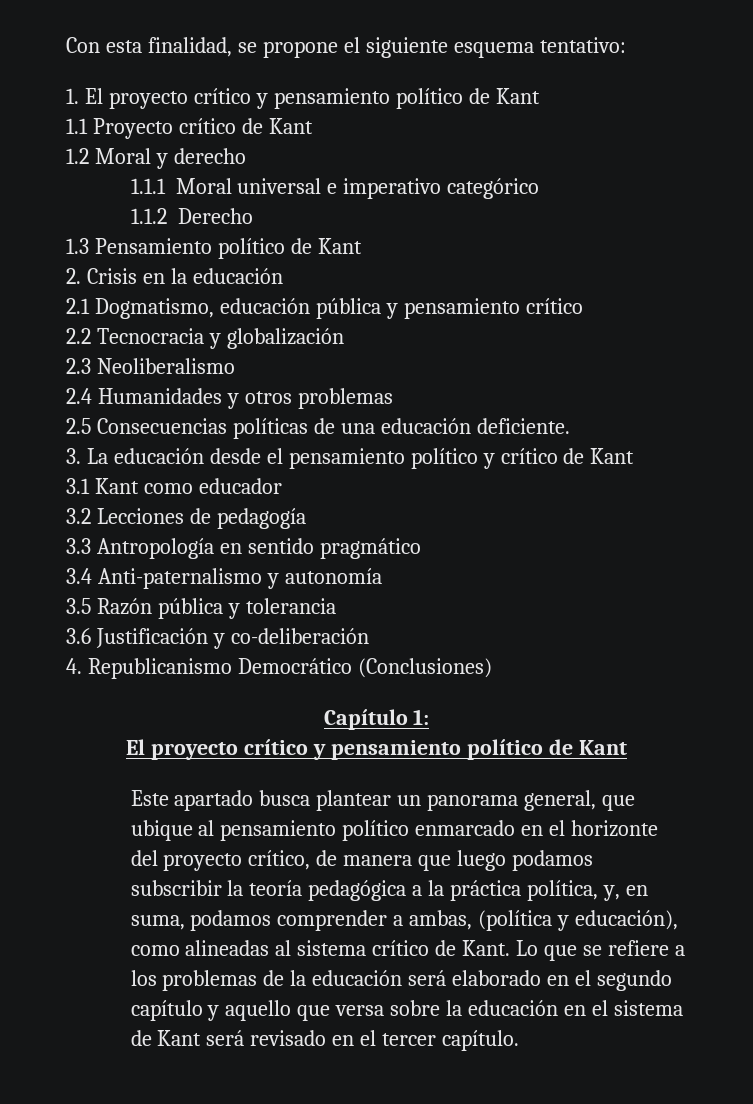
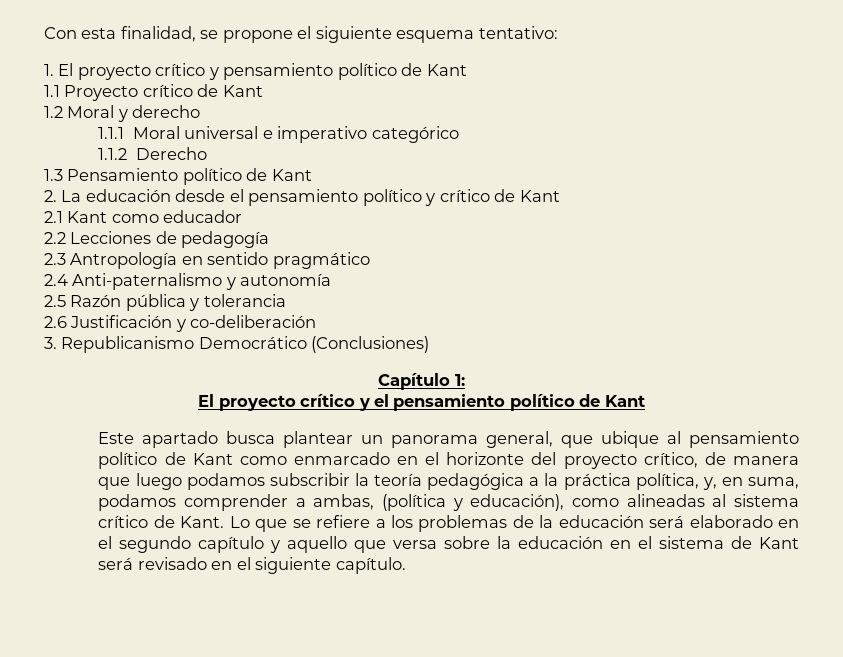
[86,268,283,284] [66,298,583,319] [66,328,344,349] [66,358,235,374] [66,388,393,409] [66,418,570,439] [66,448,81,464] Crisis en la educación // 2.1 Dogmatismo, educación pública y pensamiento crítico // 2.2 Tecnocracia y globalización // 2.3 Neoliberalismo // 2.4 Humanidades y otros problemas // 2.5 Consecuencias políticas de una educación deficiente. // 3. -> (57, 196) none
[66,478,90,494] 3.1 -> [44,211,63,223] 2.1
[66,508,91,524] 3.2 -> [44,232,66,244] 2.2
[66,538,91,554] 3.3 -> [44,253,66,265] 2.3
[66,568,92,584] 3.4 -> [44,274,68,286] 2.4
[66,598,91,614] 3.5 -> [44,295,66,307] 2.5
[66,628,91,644] 3.6 -> [44,316,67,328] 2.6
[66,658,82,674] 4. -> [44,337,57,349] 3.
(327, 752) none -> [374,394,389,407] el
(410, 830) none -> [164,452,287,465] de Kant como
[382,1033,437,1046] tercer -> [255,557,332,574] siguiente

